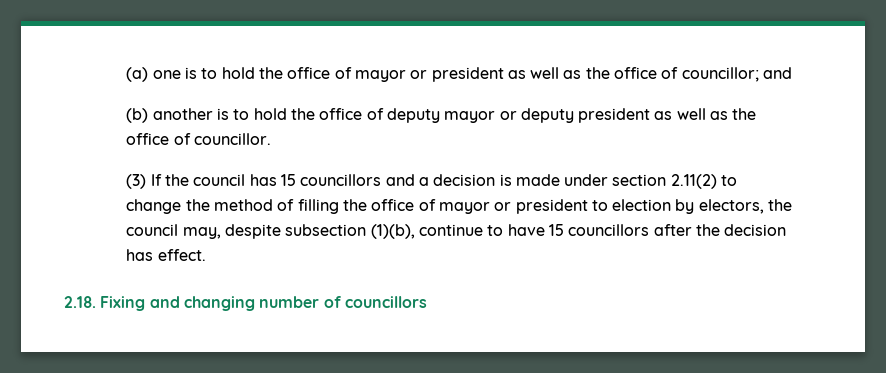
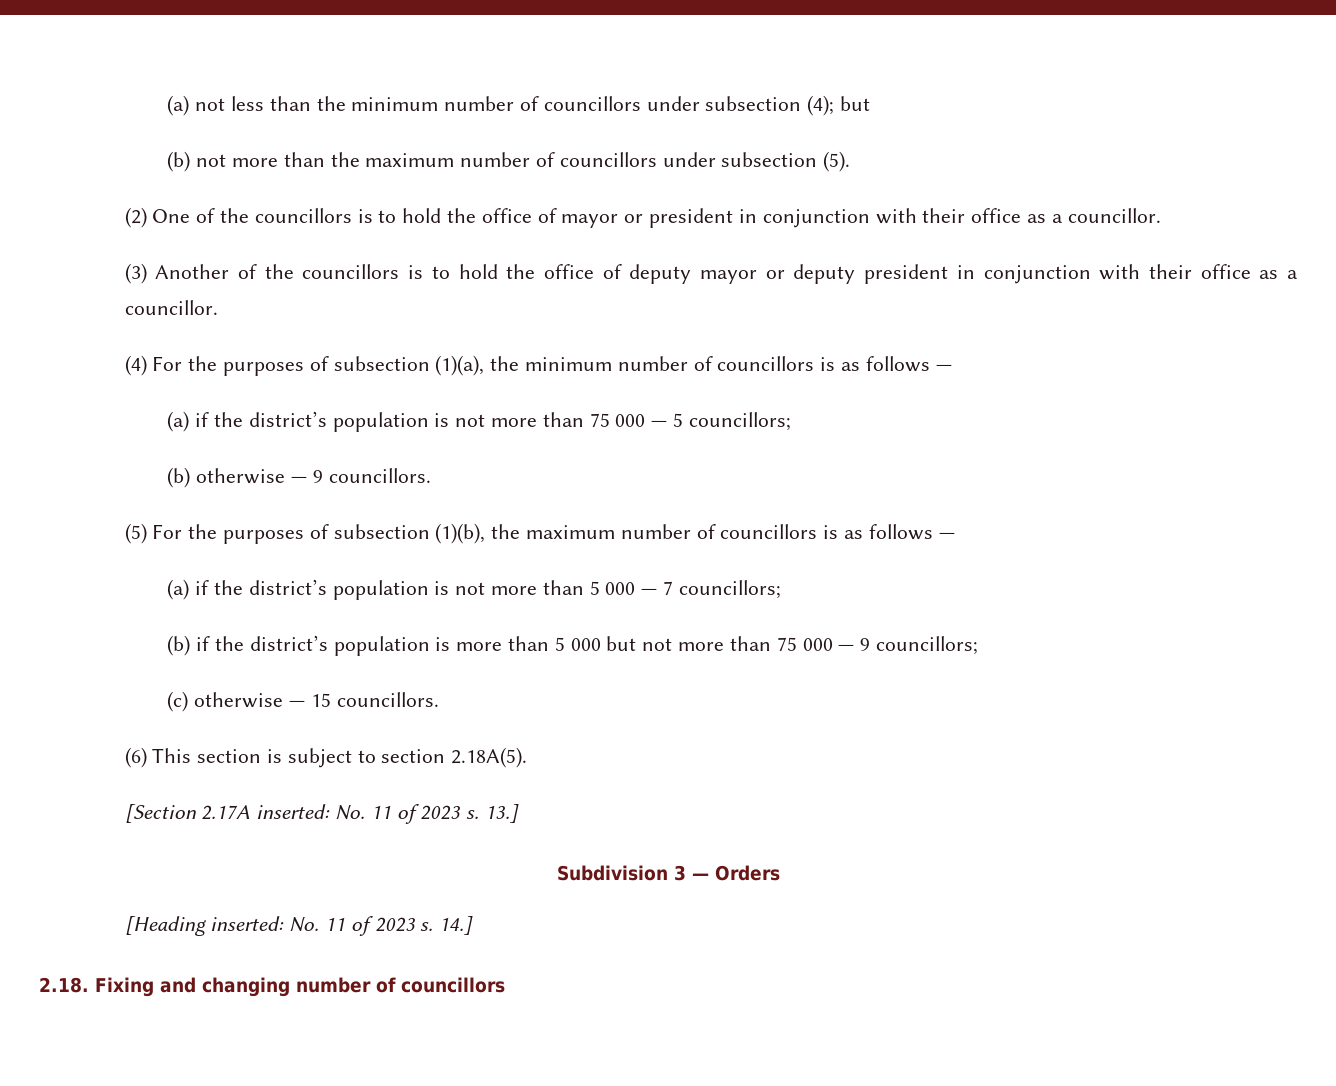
[126,67,181,82] (a) one -> [167,95,871,116] [167,151,851,172] [124,207,352,228] (a) not less than the minimum number of councillors under subsection (4); but // (b) not more than the maximum number of councillors under subsection (5). // (2) One of the councillors
[507,67,793,82] [126,108,213,123] as well as the office of councillor; and // (b) another -> [738,208,1161,228] [124,263,400,284] in conjunction with their office as a councillor. // (3) Another of the councillors
[654,108,757,120] [126,133,271,145] [126,174,738,189] [126,199,793,214] [126,224,787,239] [126,249,206,261] as well as the office of councillor. // (3) If the council has 15 councillors and a decision is made under section 2.11(2) to change the method of filling the office of mayor or president to election by electors, the council may, despite subsection (1)(b), continue to have 15 councillors after the decision has effect. -> [956,264,1298,284] [124,300,218,315] [124,355,952,376] [167,411,791,432] [167,467,431,488] [124,523,955,544] [167,579,781,600] [167,635,978,656] [167,691,439,712] [124,747,528,768] [124,804,520,824] [556,865,780,881] [124,916,474,936] in conjunction with their office as a councillor. // (4) For the purposes of subsection (1)(a), the minimum number of councillors is as follows — // (a) if the district’s population is not more than 75 000 — 5 councillors; // (b) otherwise — 9 councillors. // (5) For the purposes of subsection (1)(b), the maximum number of councillors is as follows — // (a) if the district’s population is not more than 5 000 — 7 councillors; // (b) if the district’s population is more than 5 000 but not more than 75 000 — 9 councillors; // (c) otherwise — 15 councillors. // (6) This section is subject to section 2.18A(5). // [Section 2.17A inserted: No. 11 of 2023 s. 13.] // Subdivision 3 — Orders // [Heading inserted: No. 11 of 2023 s. 14.]

